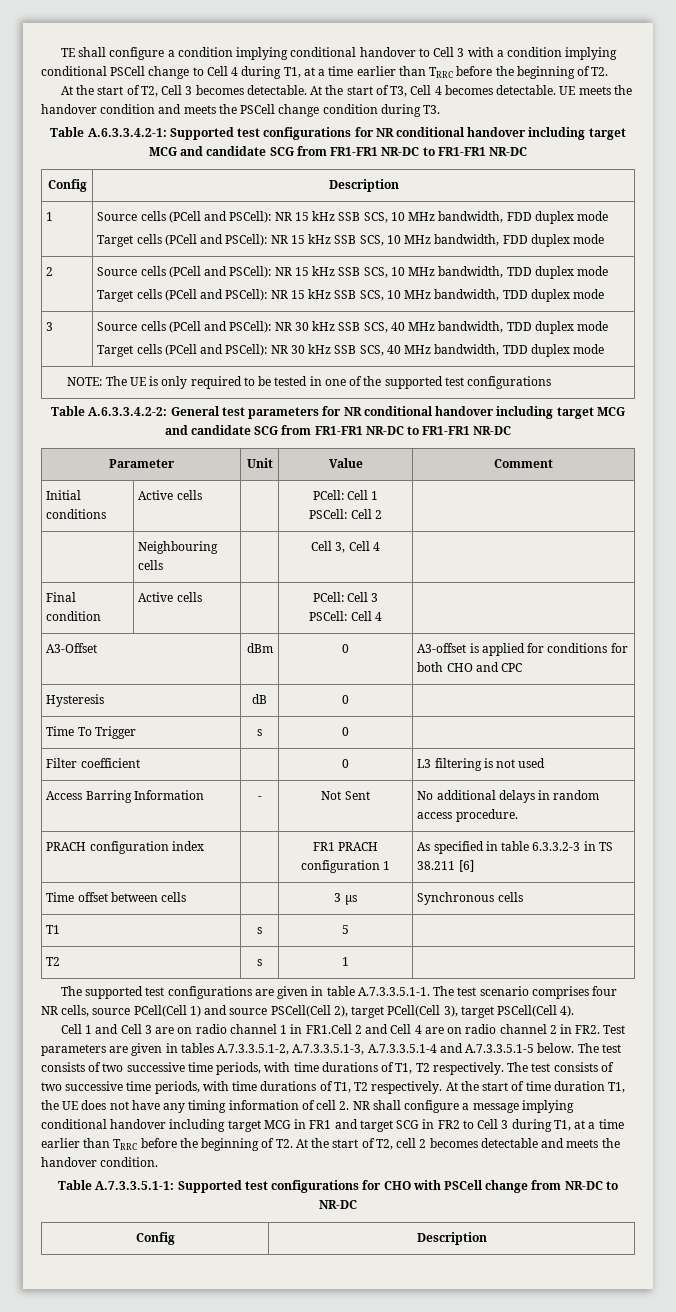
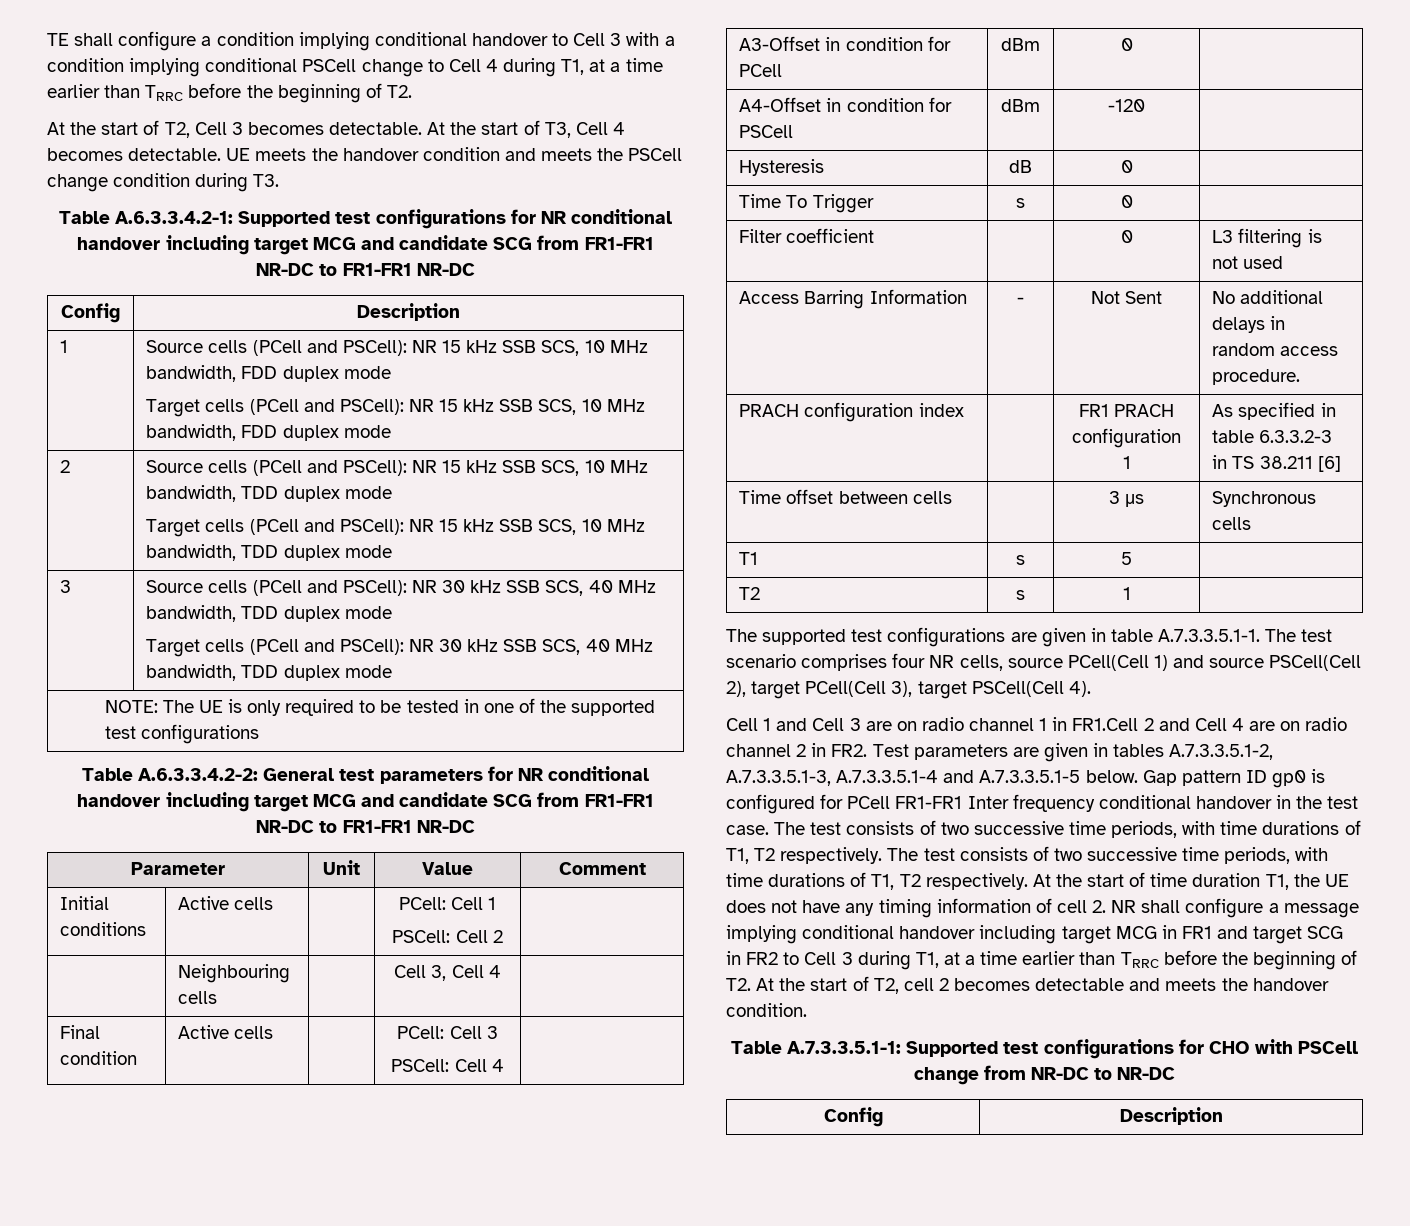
[246,643,273,653] [342,644,349,653] [417,643,628,656] [417,662,523,672] | dBm | 0 | A3-offset is applied for conditions for both CHO and CPC -> [825,36,951,51] [739,64,783,77] [1001,38,1040,51] [1120,38,1133,51] [739,97,952,112] [739,125,794,138] [1001,99,1040,112] [1108,99,1145,112] in condition for PCell | dBm | 0 | // A4-Offset in condition for PSCell | dBm | -120 |
(575, 1048) none -> [1142,769,1326,788] [726,794,1359,814] [726,825,769,835] Gap pattern ID gp0 is configured for PCell FR1-FR1 Inter frequency conditional handover in the test case.

